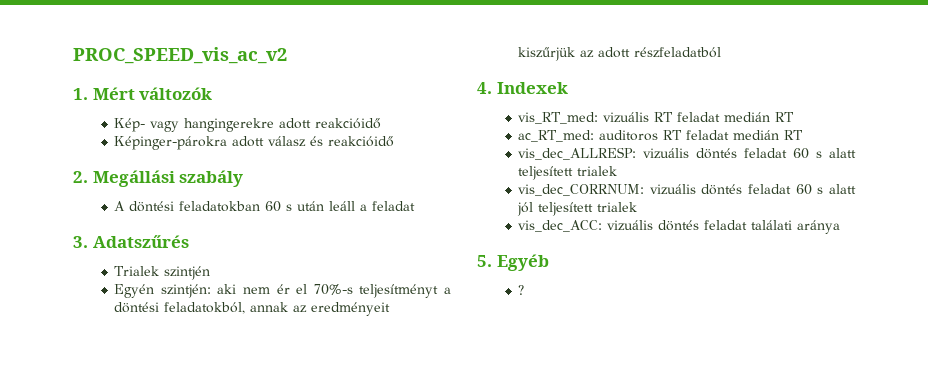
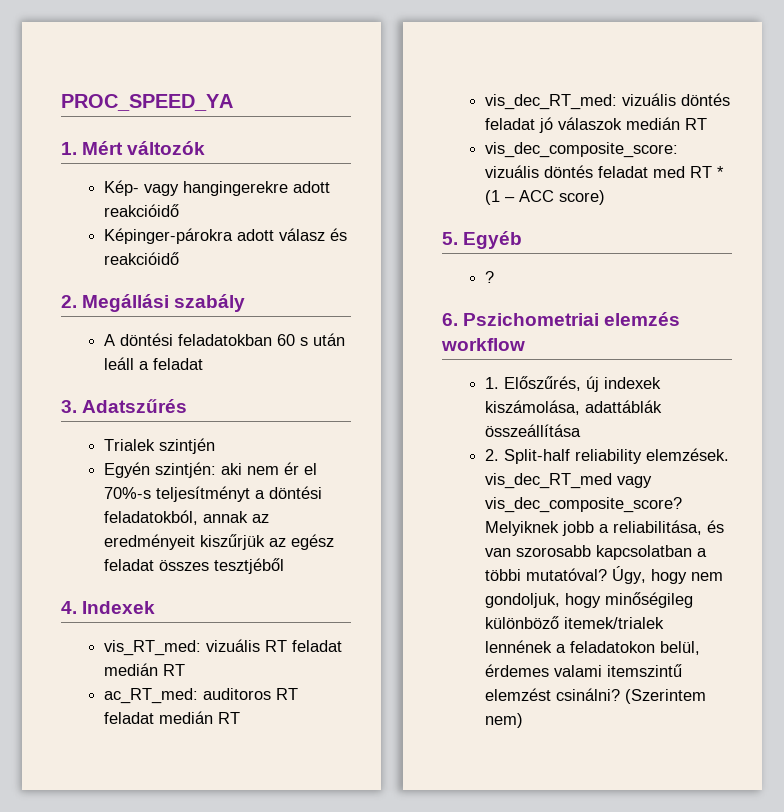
[73,47,287,64] PROC_SPEED_vis_ac_v2 -> [61,94,233,111] PROC_SPEED_YA
[598,47,722,58] adott részfeladatból -> [291,534,335,550] [104,558,285,574] egész feladat összes tesztjéből
[518,147,856,160] [518,166,618,180] [518,184,856,196] [517,202,638,216] [518,220,841,234] [477,254,549,271] [518,285,525,295] vis_dec_ALLRESP: vizuális döntés feladat 60 s alatt teljesített trialek // vis_dec_CORRNUM: vizuális döntés feladat 60 s alatt jól teljesített trialek // vis_dec_ACC: vizuális döntés feladat találati aránya // 5. Egyéb // ? -> [485,93,731,110] [485,117,708,133] [485,142,679,158] [485,165,725,178] [485,190,606,205] [442,231,523,249] [485,271,495,283] [442,312,681,326] [441,338,525,351] [485,376,662,392] [485,400,663,415] [485,424,582,437] [485,448,730,464] [485,473,653,489] [485,497,683,513] [485,520,725,536] [485,545,708,560] [485,566,724,584] [485,592,694,608] [485,616,665,629] [485,640,701,655] [485,664,683,677] [485,688,707,704] [485,713,524,728] vis_dec_RT_med: vizuális döntés feladat jó válaszok medián RT // vis_dec_composite_score: vizuális döntés feladat med RT * (1 – ACC score) // 5. Egyéb // ? // 6. Pszichometriai elemzés workflow // 1. Előszűrés, új indexek kiszámolása, adattáblák összeállítása // 2. Split-half reliability elemzések. vis_dec_RT_med vagy vis_dec_composite_score? Melyiknek jobb a reliabilitása, és van szorosabb kapcsolatban a többi mutatóval? Úgy, hogy nem gondoljuk, hogy minőségileg különböző itemek/trialek lennének a feladatokon belül, érdemes valami itemszintű elemzést csinálni? (Szerintem nem)

